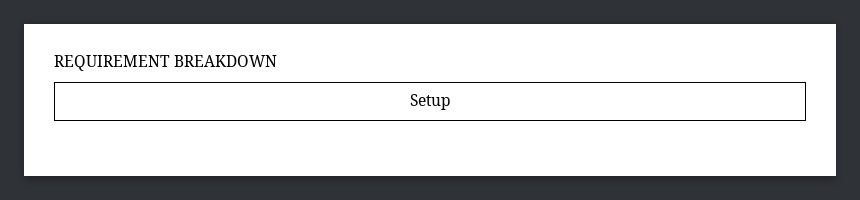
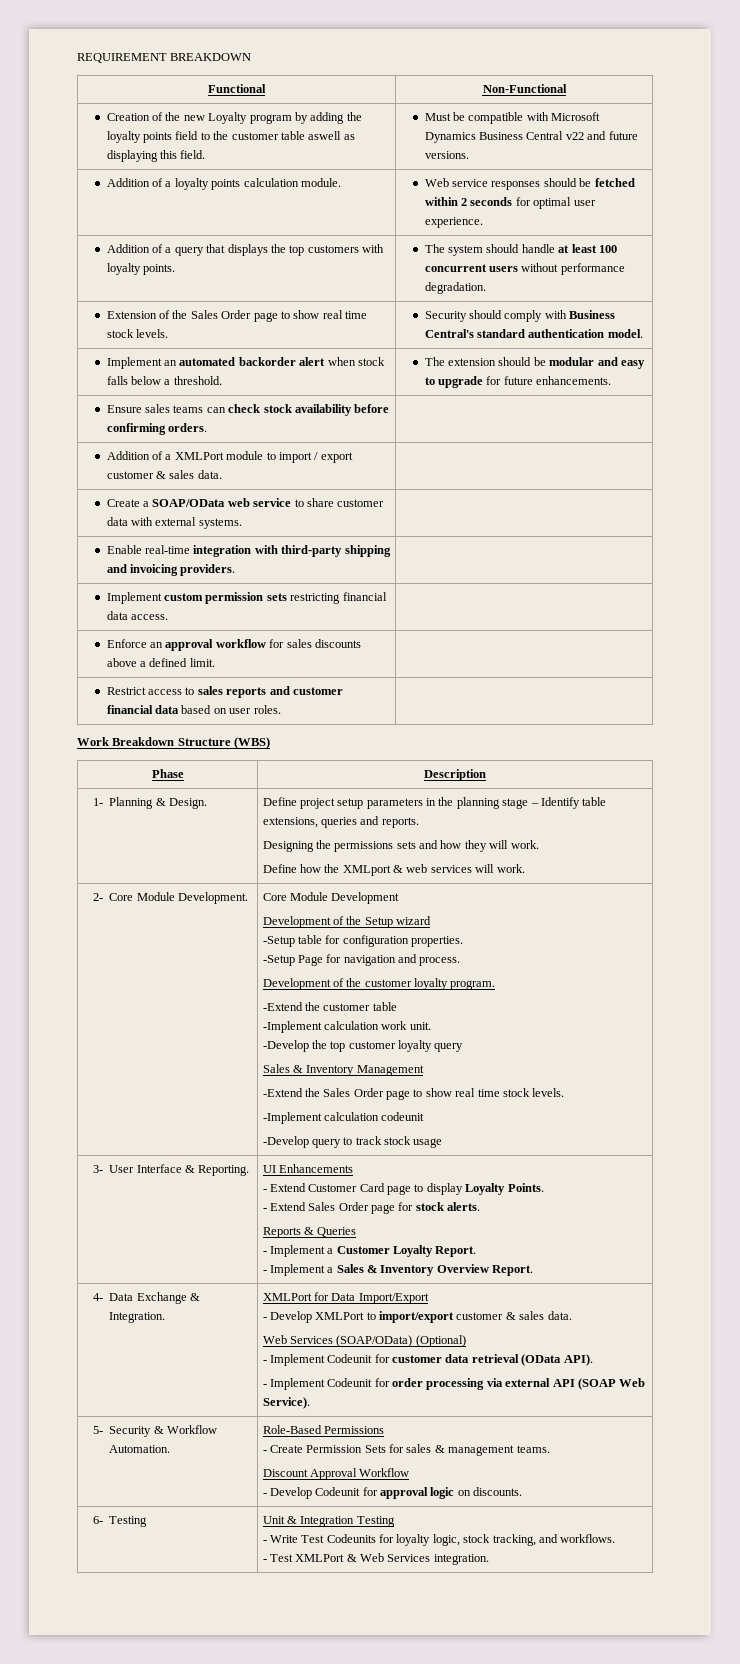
[409,94,451,110] Setup -> [208,84,266,93] [482,84,567,93] [106,112,362,124] [106,131,355,143] [106,150,206,162] [424,112,601,124] [424,131,638,143] [424,151,469,159] [106,178,341,190] [424,178,635,190] [424,197,596,209] [424,217,483,228] [106,244,385,256] [106,263,176,275] [424,244,617,256] [424,263,625,275] [424,282,486,294] [106,310,368,322] [106,329,169,338] [424,310,616,322] [424,329,643,338] [106,357,385,369] [106,376,222,385] [424,357,645,369] [424,376,612,388] [106,404,390,416] [106,423,208,435] [106,451,353,463] [106,470,222,479] [106,498,385,507] [106,517,242,529] [106,545,391,557] [106,564,236,576] [106,592,387,604] [106,611,169,620] [106,639,361,651] [106,658,215,667] [106,686,343,698] [106,705,281,714] [77,737,271,749] [151,769,184,778] [424,769,486,781] [92,797,207,809] [262,797,607,809] [262,816,419,828] [262,840,539,852] [262,864,525,876] [92,892,248,904] [262,892,400,904] [262,916,432,928] [262,935,464,947] [262,954,461,966] [262,978,496,990] [262,1002,397,1011] [262,1021,431,1033] [262,1040,464,1052] [262,1064,424,1076] [262,1088,565,1100] [262,1112,425,1124] [262,1136,443,1148] [92,1164,250,1176] [262,1164,353,1173] [262,1183,544,1195] [262,1202,481,1214] [262,1227,357,1238] [262,1245,477,1257] [262,1264,534,1276] [92,1292,200,1304] [109,1312,166,1323] [262,1292,429,1304] [262,1311,572,1323] [262,1335,466,1347] [262,1354,593,1366] [262,1378,646,1390] [262,1397,310,1409] [92,1425,217,1437] [109,1445,171,1453] [262,1425,384,1434] [262,1444,550,1456] [262,1468,410,1480] [262,1487,523,1499] [92,1516,148,1527] [262,1516,395,1527] [262,1534,616,1546] [262,1553,489,1565] Functional | Non-Functional // Creation of the new Loyalty program by adding the loyalty points field to the customer table aswell as displaying this field. | Must be compatible with Microsoft Dynamics Business Central v22 and future versions. // Addition of a loyalty points calculation module. | Web service responses should be fetched within 2 seconds for optimal user experience. // Addition of a query that displays the top customers with loyalty points. | The system should handle at least 100 concurrent users without performance degradation. // Extension of the Sales Order page to show real time stock levels. | Security should comply with Business Central's standard authentication model. // Implement an automated backorder alert when stock falls below a threshold. | The extension should be modular and easy to upgrade for future enhancements. // Ensure sales teams can check stock availability before confirming orders. | // Addition of a XMLPort module to import / export customer & sales data. | // Create a SOAP/OData web service to share customer data with external systems. | // Enable real-time integration with third-party shipping and invoicing providers. | // Implement custom permission sets restricting financial data access. | // Enforce an approval workflow for sales discounts above a defined limit. | // Restrict access to sales reports and customer financial data based on user roles. | // Work Breakdown Structure (WBS) // Phase | Description // 1- Planning & Design. | Define project setup parameters in the planning stage – Identify table extensions, queries and reports. // Designing the permissions sets and how they will work. // Define how the XMLport & web services will work. // 2- Core Module Development. | Core Module Development // Development of the Setup wizard // -Setup table for configuration properties. // -Setup Page for navigation and process. // Development of the customer loyalty program. // -Extend the customer table // -Implement calculation work unit. // -Develop the top customer loyalty query // Sales & Inventory Management // -Extend the Sales Order page to show real time stock levels. // -Implement calculation codeunit // -Develop query to track stock usage // 3- User Interface & Reporting. | UI Enhancements // - Extend Customer Card page to display Loyalty Points. // - Extend Sales Order page for stock alerts. // Reports & Queries // - Implement a Customer Loyalty Report. // - Implement a Sales & Inventory Overview Report. // 4- Data Exchange & Integration. | XMLPort for Data Import/Export // - Develop XMLPort to import/export customer & sales data. // Web Services (SOAP/OData) (Optional) // - Implement Codeunit for customer data retrieval (OData API). // - Implement Codeunit for order processing via external API (SOAP Web Service). // 5- Security & Workflow Automation. | Role-Based Permissions // - Create Permission Sets for sales & management teams. // Discount Approval Workflow // - Develop Codeunit for approval logic on discounts. // 6- Testing | Unit & Integration Testing // - Write Test Codeunits for loyalty logic, stock tracking, and workflows. // - Test XMLPort & Web Services integration.

